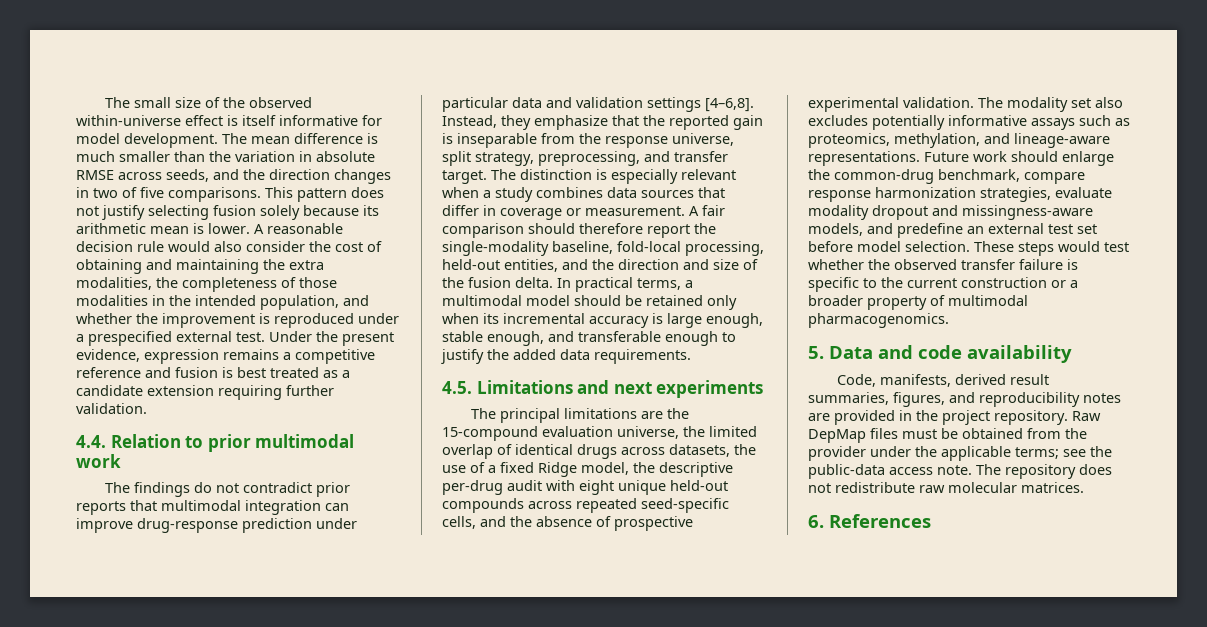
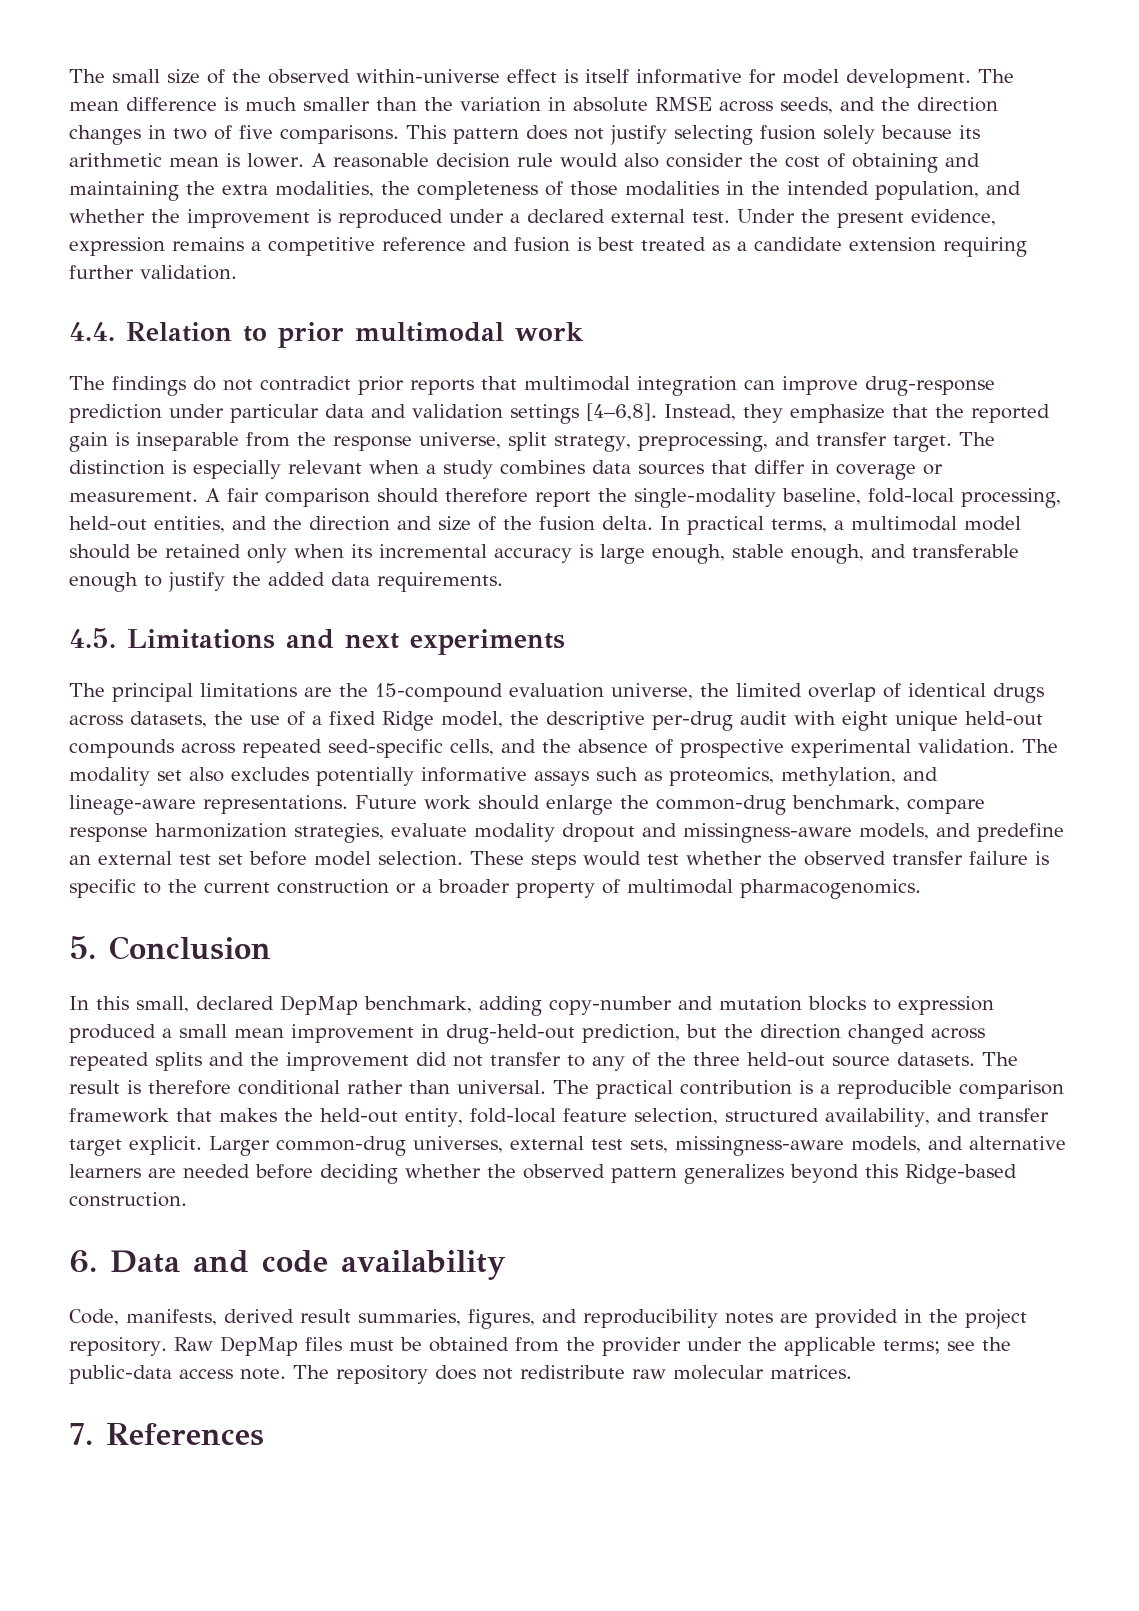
[88,331,172,346] prespecified -> [527,209,605,223] declared
(824, 352) none -> [109,936,271,960] [69,995,994,1016] [69,1024,985,1044] [69,1052,1018,1071] [69,1080,1064,1099] [69,1108,1049,1127] [69,1136,1066,1156] [69,1164,1017,1184] [69,1192,187,1207] [69,1250,97,1273] Conclusion // In this small, declared DepMap benchmark, adding copy-number and mutation blocks to expression produced a small mean improvement in drug-held-out prediction, but the direction changed across repeated splits and the improvement did not transfer to any of the three held-out source datasets. The result is therefore conditional rather than universal. The practical contribution is a reproducible comparison framework that makes the held-out entity, fold-local feature selection, structured availability, and transfer target explicit. Larger common-drug universes, external test sets, missingness-aware models, and alternative learners are needed before deciding whether the observed pattern generalizes beyond this Ridge-based construction. // 6.
[808,515,824,528] 6. -> [69,1423,93,1445] 7.

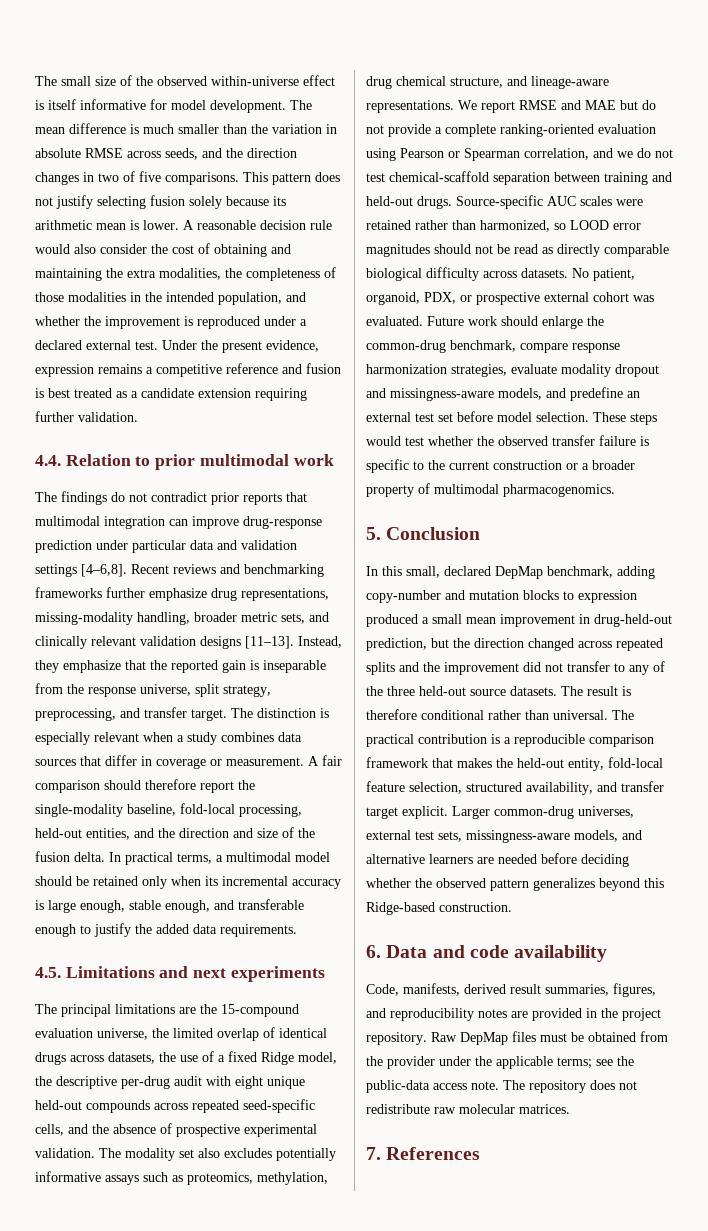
(657, 412) none -> [131,564,324,577] [35,587,329,601] [35,612,329,625] [35,636,294,649] Recent reviews and benchmarking frameworks further emphasize drug representations, missing-modality handling, broader metric sets, and clinically relevant validation designs [11–13].
[903,767,938,781] [69,795,348,815] and lineage-aware representations. -> [366,76,609,89] [366,100,656,113] [366,124,656,137] [366,148,673,161] [366,171,672,185] [366,195,643,209] [366,220,641,232] [366,244,669,257] [366,267,635,281] [366,292,654,305] [366,316,423,326] drug chemical structure, and lineage-aware representations. We report RMSE and MAE but do not provide a complete ranking-oriented evaluation using Pearson or Spearman correlation, and we do not test chemical-scaffold separation between training and held-out drugs. Source-specific AUC scales were retained rather than harmonized, so LOOD error magnitudes should not be read as directly comparable biological difficulty across datasets. No patient, organoid, PDX, or prospective external cohort was evaluated.

